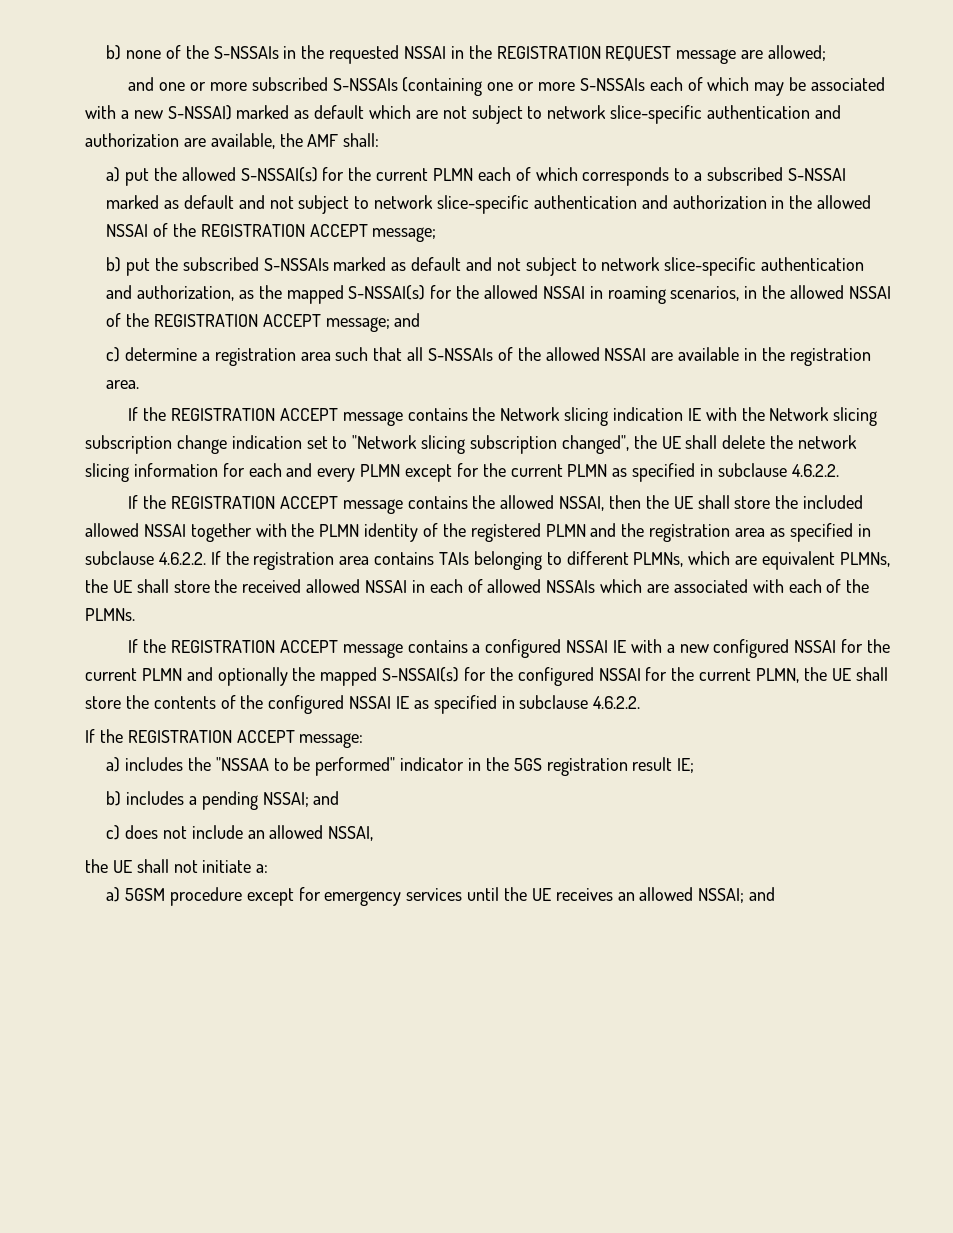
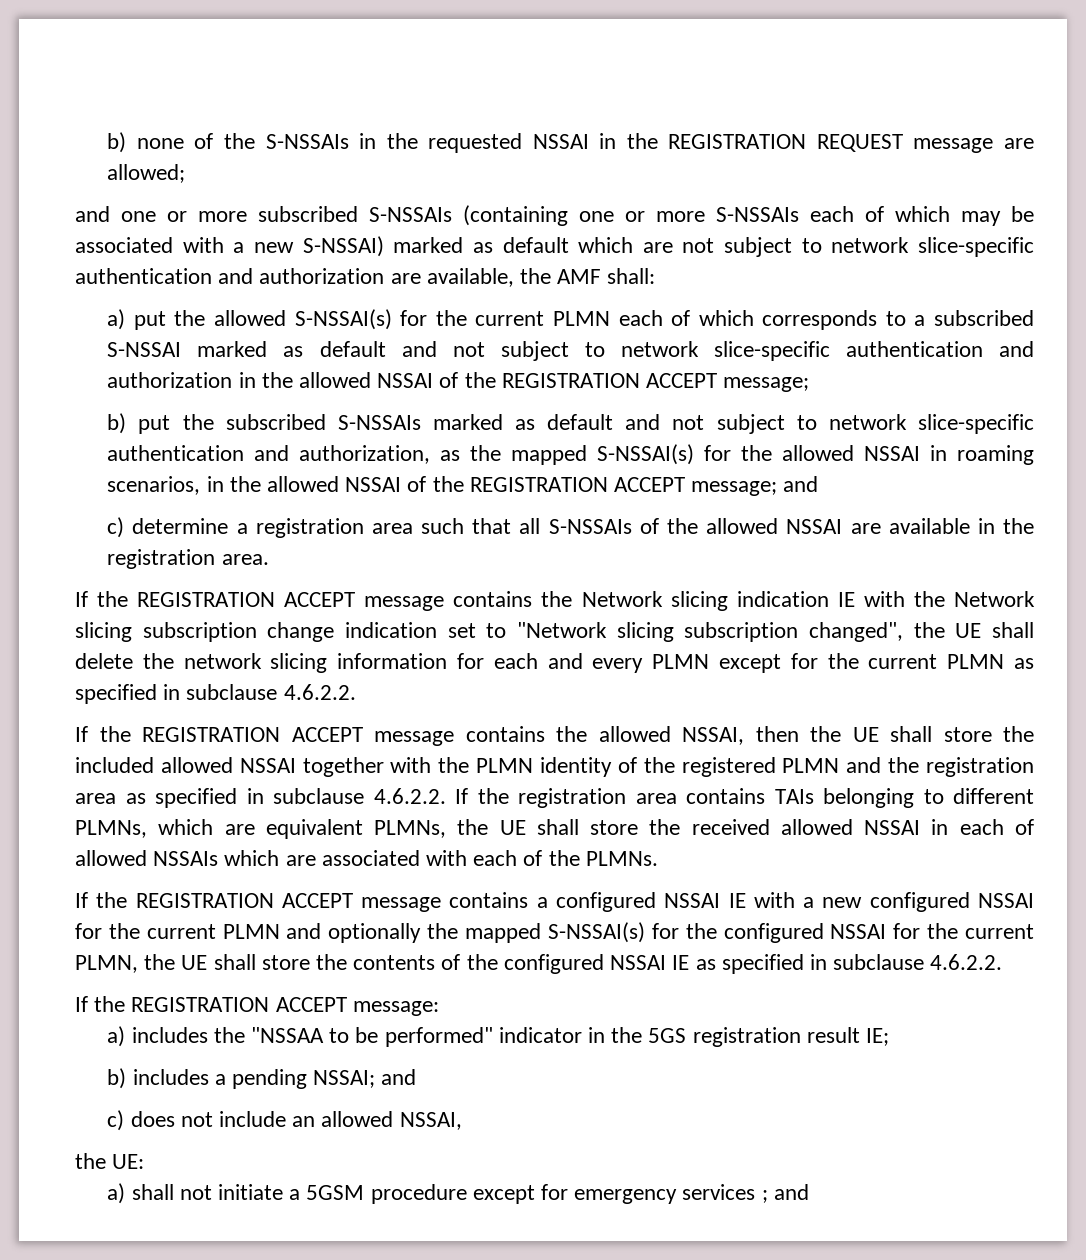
[112,860,132,873] UE -> [112,1154,145,1169] [107,1183,126,1204] UE: // a)
[256,864,269,873] [106,887,121,902] a: // a) -> [289,1189,301,1200] a
[467,887,745,903] until the UE receives an allowed NSSAI; -> [761,1190,768,1203] ;

